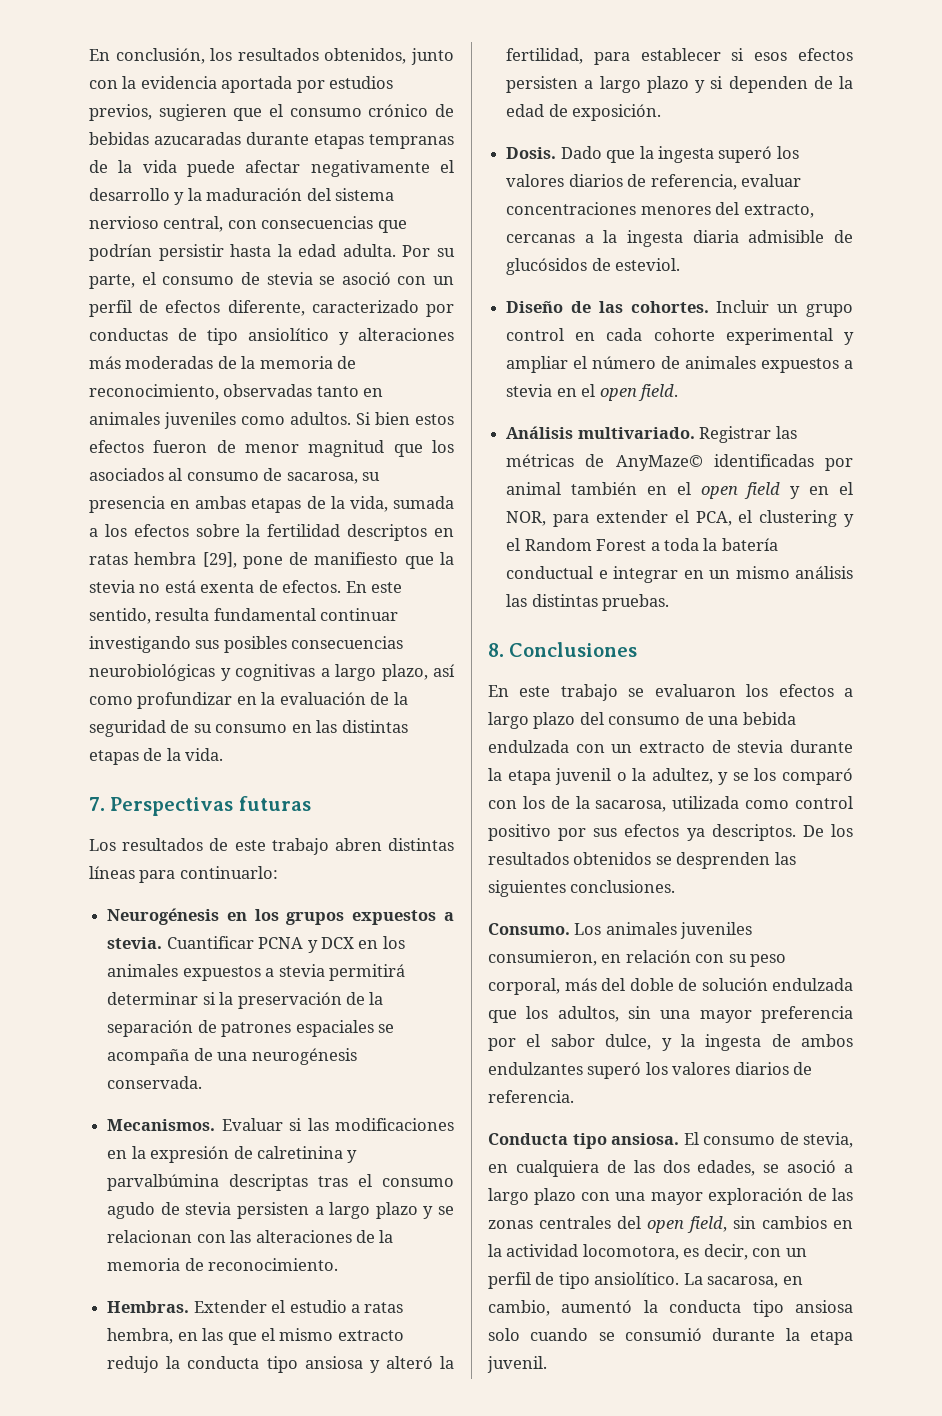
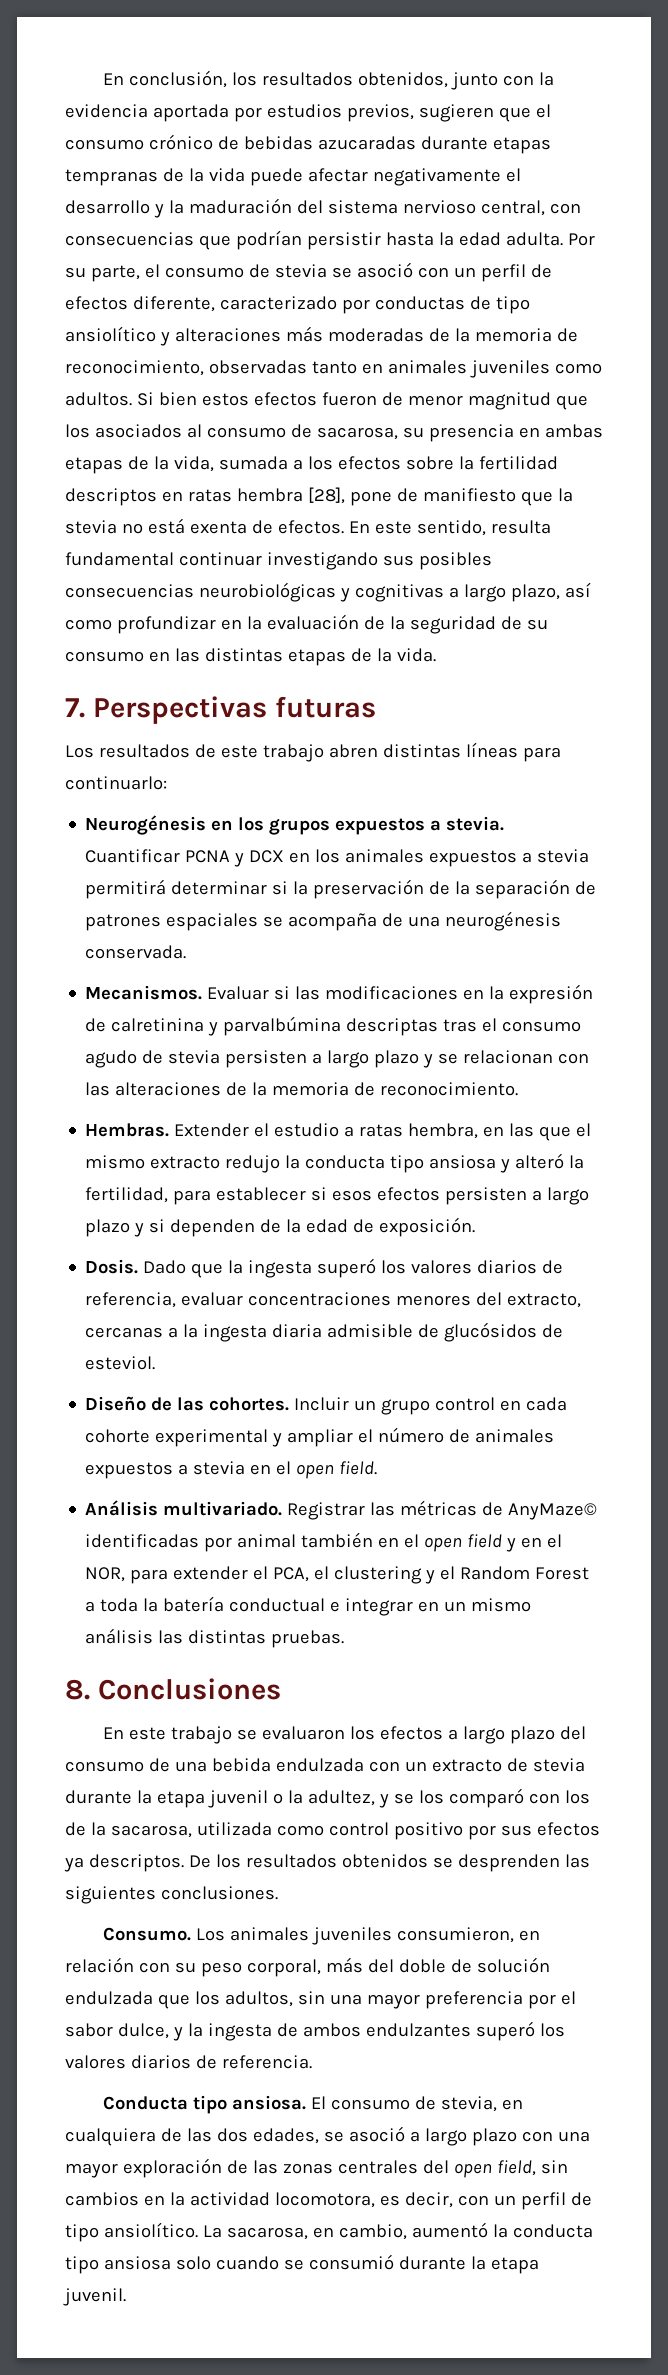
[202,552,237,568] [29], -> [307,487,345,504] [28],

